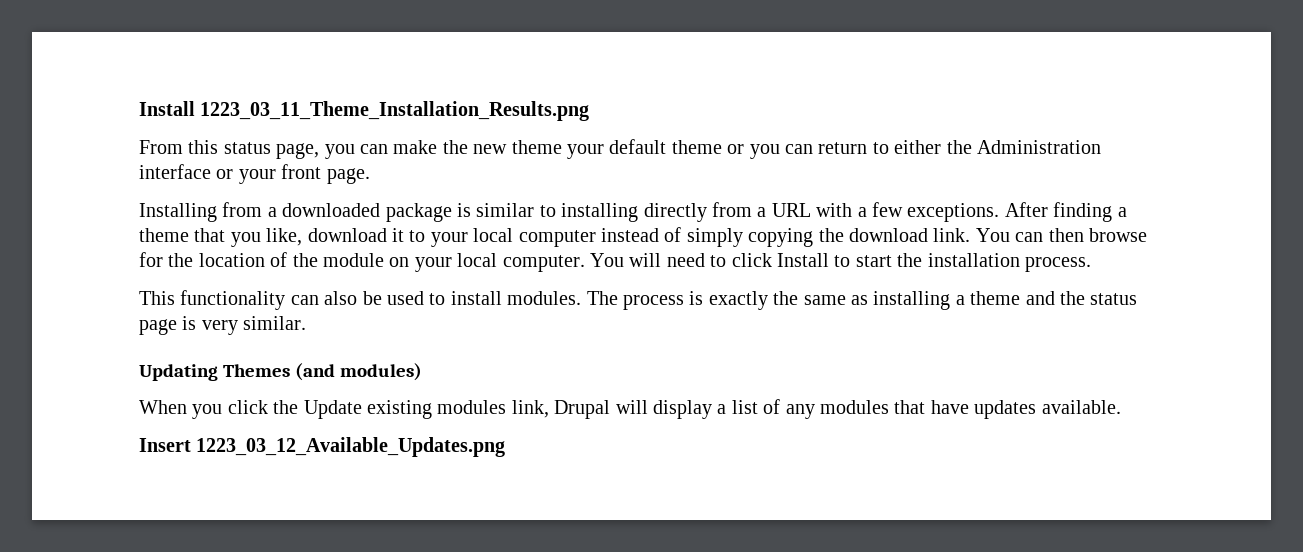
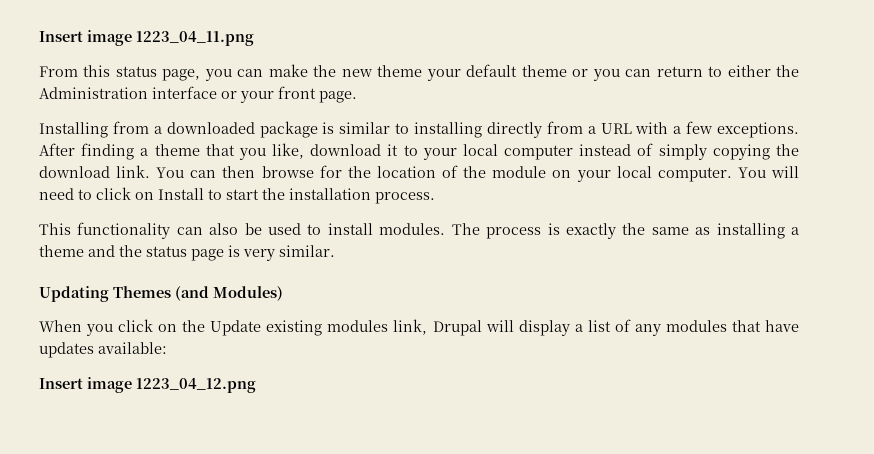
[139,101,590,121] Install 1223_03_11_Theme_Installation_Results.png -> [39,30,254,46] Insert image 1223_04_11.png
(772, 260) none -> [135,192,154,200] on
[340,363,423,381] modules) -> [213,286,283,301] Modules)
(268, 407) none -> [158,324,178,332] on
[1041,400,1121,414] [139,437,506,457] available. // Insert 1223_03_12_Available_Updates.png -> [98,342,167,354] [39,377,256,393] available: // Insert image 1223_04_12.png

